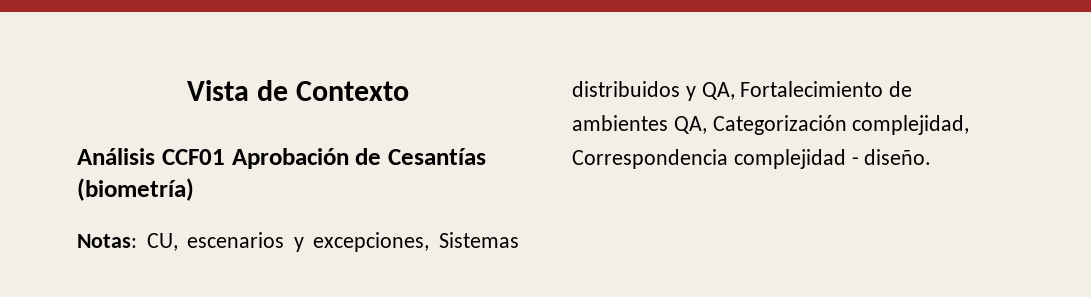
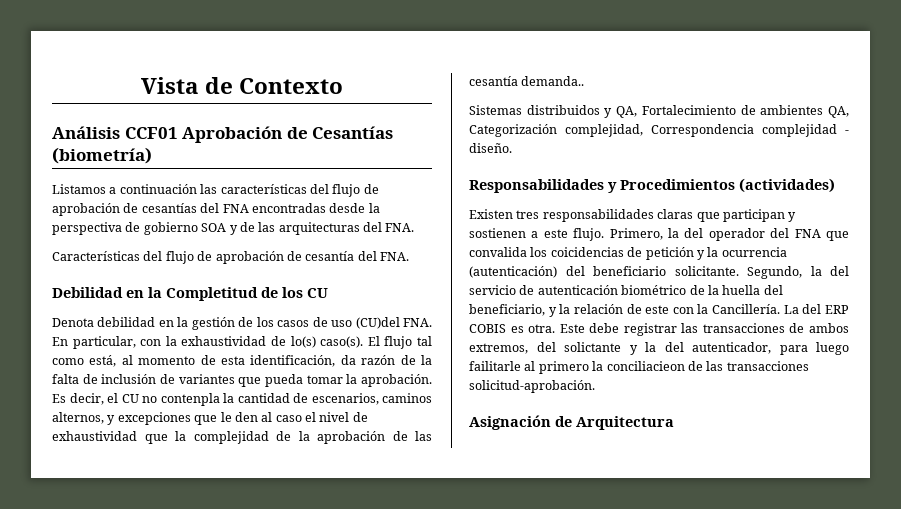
[77,232,430,252] Notas: CU, escenarios y excepciones, -> [52,184,379,197] [52,203,380,216] [52,222,415,235] [52,251,409,264] [52,287,328,301] [52,317,432,330] [52,336,433,349] [52,355,432,367] [52,374,432,387] [52,393,432,406] [52,412,368,425] [52,431,432,444] [469,76,585,86] Listamos a continuación las características del flujo de aprobación de cesantías del FNA encontradas desde la perspectiva de gobierno SOA y de las arquitecturas del FNA. // Características del flujo de aprobación de cesantía del FNA. // Debilidad en la Completitud de los CU // Denota debilidad en la gestión de los casos de uso (CU)del FNA. En particular, con la exhaustividad de lo(s) caso(s). El flujo tal como está, al momento de esta identificación, da razón de la falta de inclusión de variantes que pueda tomar la aprobación. Es decir, el CU no contenpla la cantidad de escenarios, caminos alternos, y excepciones que le den al caso el nivel de exhaustividad que la complejidad de la aprobación de las cesantía demanda.. //
(932, 157) none -> [469,178,835,193] [469,209,797,222] [469,228,849,241] [469,247,787,260] [469,266,849,279] [469,285,783,295] [469,304,849,317] [469,323,849,336] [469,342,849,355] [469,361,809,374] [469,380,595,393] [469,415,674,430] // Responsabilidades y Procedimientos (actividades) // Existen tres responsabilidades claras que participan y sostienen a este flujo. Primero, la del operador del FNA que convalida los coicidencias de petición y la ocurrencia (autenticación) del beneficiario solicitante. Segundo, la del servicio de autenticación biométrico de la huella del beneficiario, y la relación de este con la Cancillería. La del ERP COBIS es otra. Este debe registrar las transacciones de ambos extremos, del solictante y la del autenticador, para luego failitarle al primero la conciliacieon de las transacciones solicitud-aprobación. // Asignación de Arquitectura

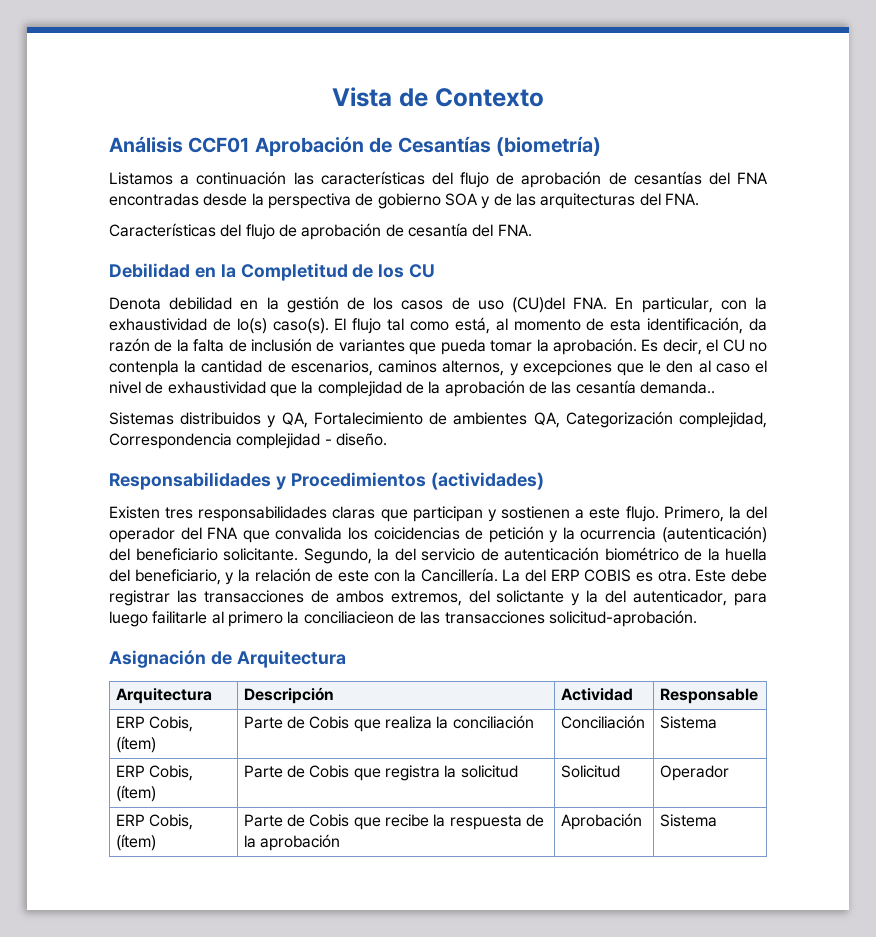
(674, 423) none -> [115,688,212,704] [243,687,334,704] [560,688,633,701] [659,688,758,704] [115,716,194,732] [115,736,156,753] [243,715,534,732] [560,715,645,729] [659,716,717,729] [115,765,194,781] [115,785,156,802] [243,765,518,781] [560,765,620,778] [659,765,729,781] [115,814,194,830] [115,834,156,851] [243,814,545,830] [243,834,341,851] [560,813,642,830] [659,814,717,827] // Arquitectura | Descripción | Actividad | Responsable // ERP Cobis, (ítem) | Parte de Cobis que realiza la conciliación | Conciliación | Sistema // ERP Cobis, (ítem) | Parte de Cobis que registra la solicitud | Solicitud | Operador // ERP Cobis, (ítem) | Parte de Cobis que recibe la respuesta de la aprobación | Aprobación | Sistema

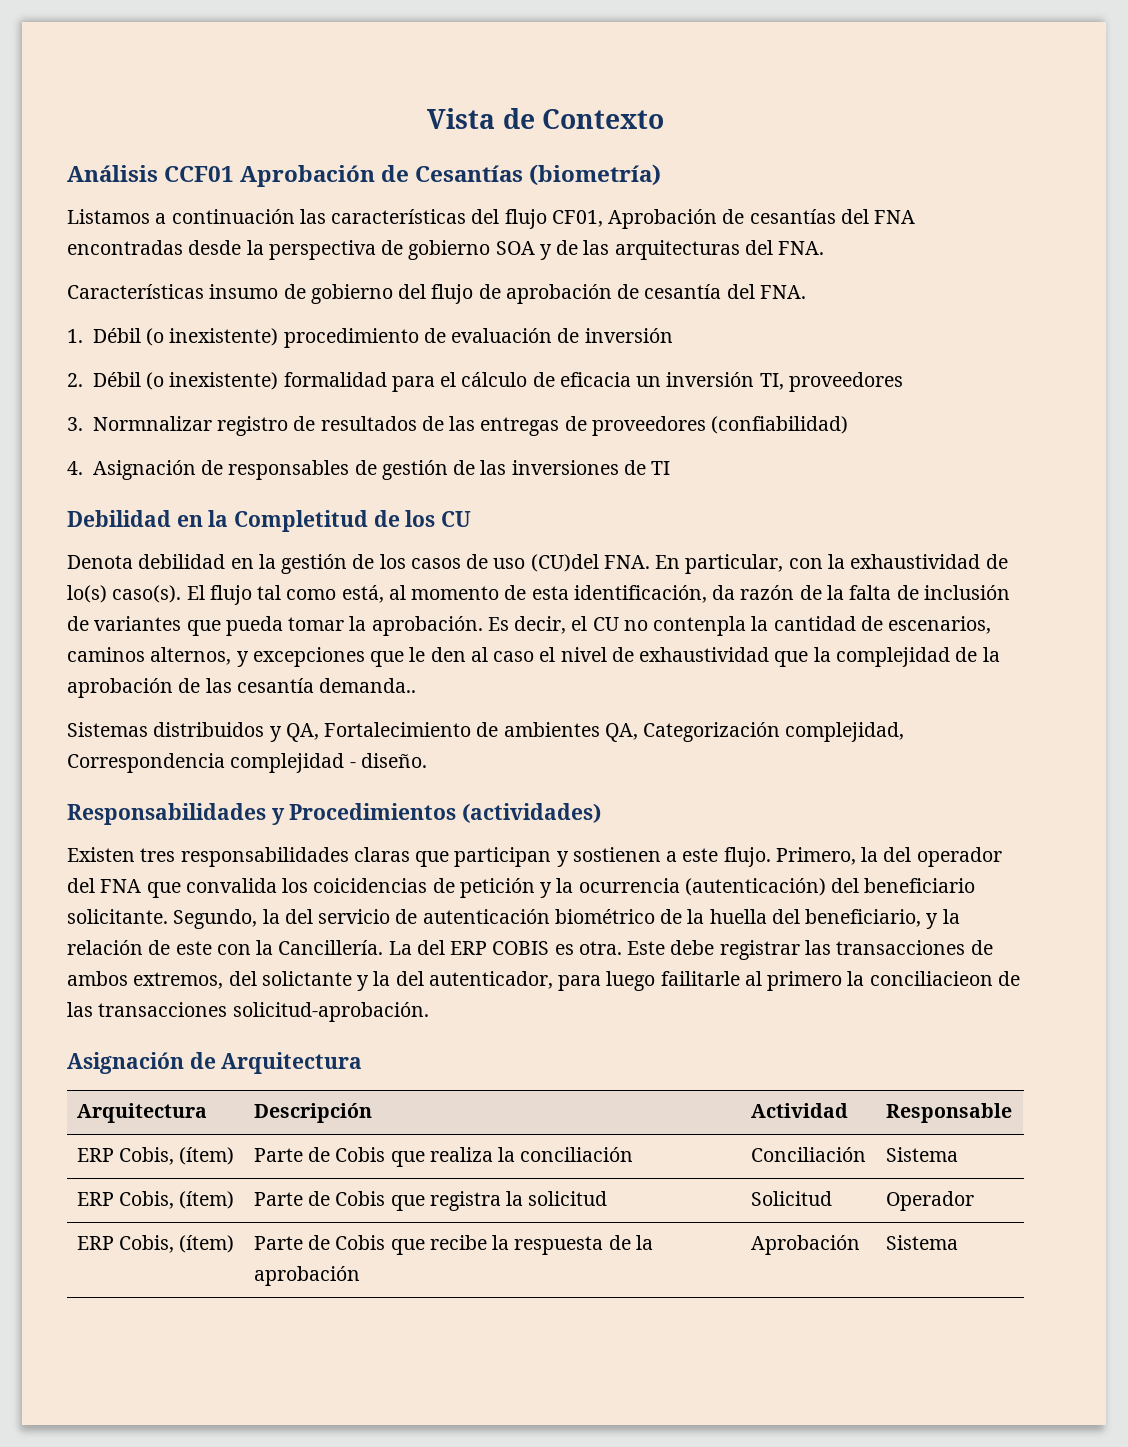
[496,171,602,188] de aprobación -> [551,209,718,229] CF01, Aprobación
(216, 230) none -> [209,284,393,304] insumo de gobierno
(532, 230) none -> [67,328,673,348] [67,372,903,392] [67,416,849,436] [67,460,671,480] // 1. Débil (o inexistente) procedimiento de evaluación de inversión // 2. Débil (o inexistente) formalidad para el cálculo de eficacia un inversión TI, proveedores // 3. Normnalizar registro de resultados de las entregas de proveedores (confiabilidad) // 4. Asignación de responsables de gestión de las inversiones de TI

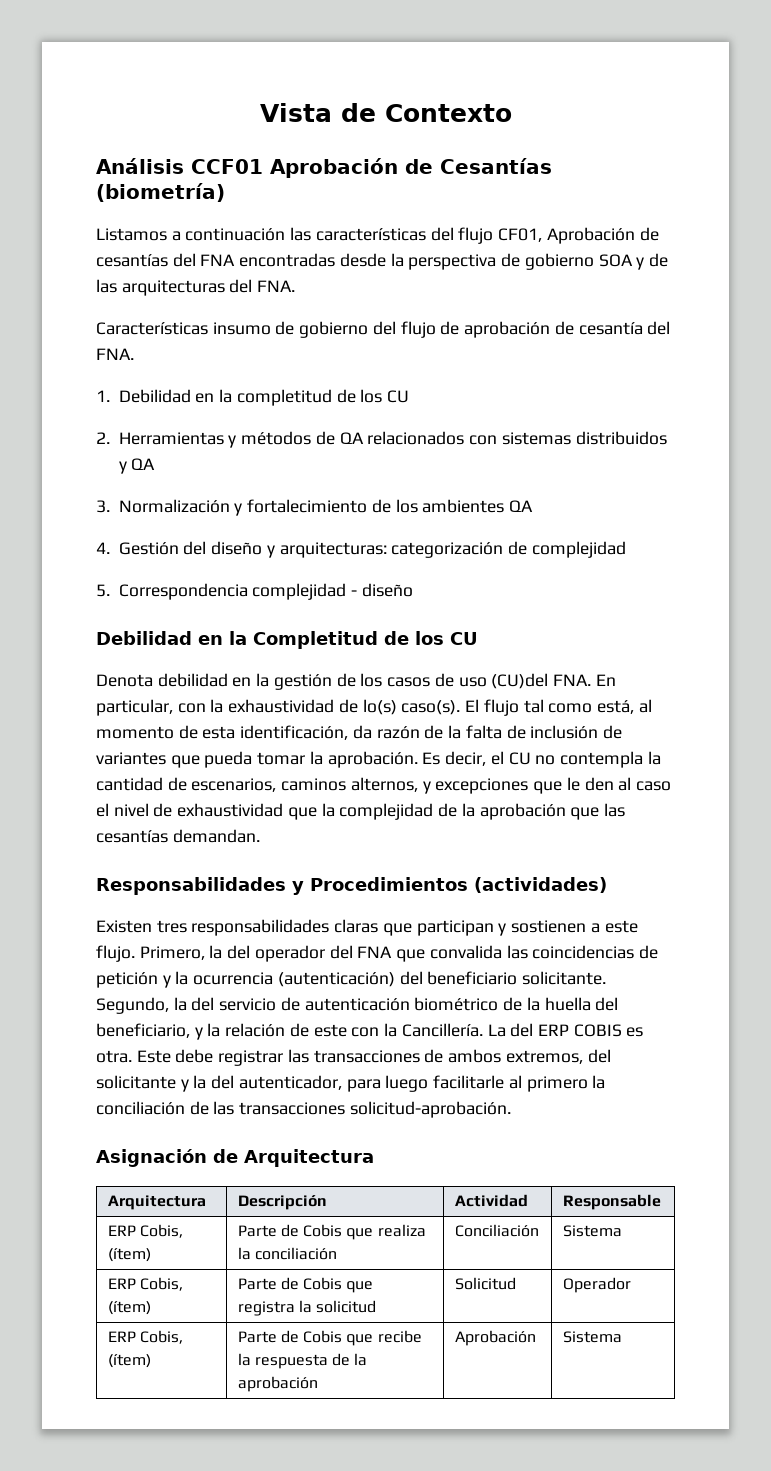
[92,328,673,348] [67,372,903,392] [67,416,849,436] [67,460,671,480] Débil (o inexistente) procedimiento de evaluación de inversión // 2. Débil (o inexistente) formalidad para el cálculo de eficacia un inversión TI, proveedores // 3. Normnalizar registro de resultados de las entregas de proveedores (confiabilidad) // 4. Asignación de responsables de gestión de las inversiones de TI -> [118,389,410,406] [96,431,667,448] [118,458,156,474] [96,499,534,516] [96,541,626,558] [96,583,413,600] Debilidad en la completitud de los CU // 2. Herramientas y métodos de QA relacionados con sistemas distribuidos y QA // 3. Normalización y fortalecimiento de los ambientes QA // 4. Gestión del diseño y arquitecturas: categorización de complejidad // 5. Correspondencia complejidad - diseño
[653,616,747,636] contenpla -> [559,751,643,768] contempla
[178,678,417,693] [67,722,905,742] [67,753,427,773] de las cesantía demanda.. // Sistemas distribuidos y QA, Fortalecimiento de ambientes QA, Categorización complejidad, Correspondencia complejidad - diseño. -> [570,803,625,820] [96,829,260,843] que las cesantías demandan.
[282,878,428,893] los coicidencias -> [506,945,635,959] las coincidencias
[261,971,352,986] solictante -> [96,1075,176,1089] solicitante
[660,971,740,986] failitarle -> [433,1075,505,1089] facilitarle
[869,971,993,986] conciliacieon -> [96,1101,185,1115] conciliación

